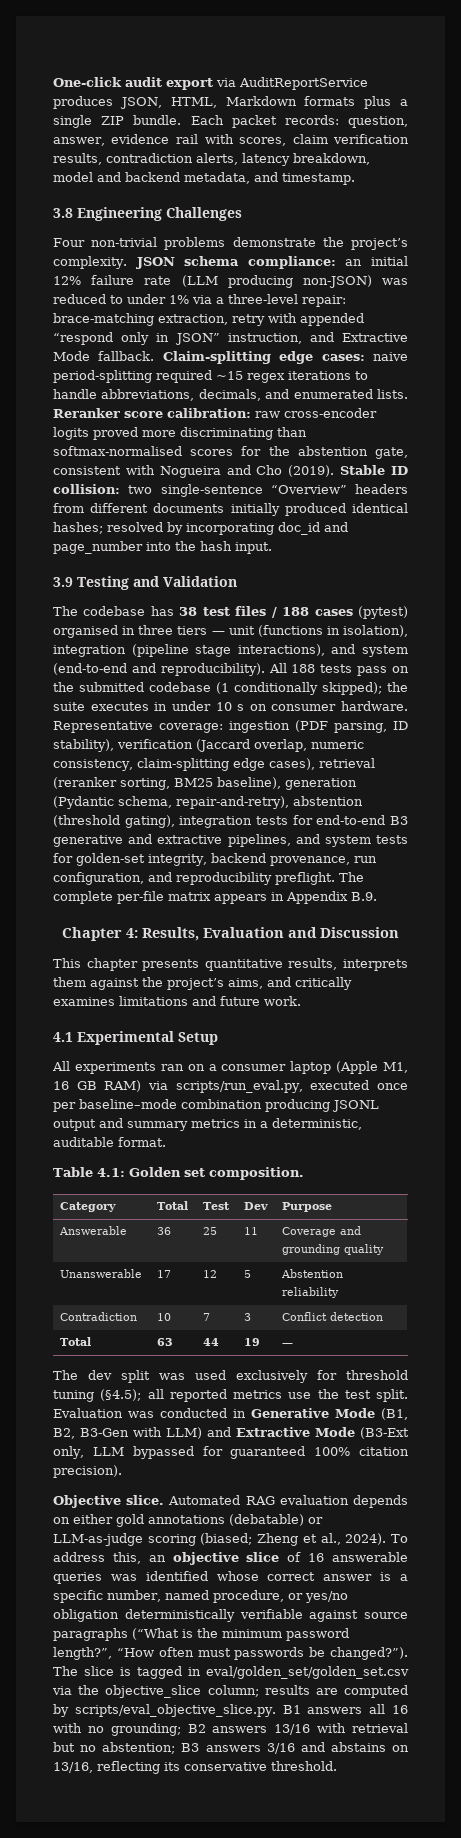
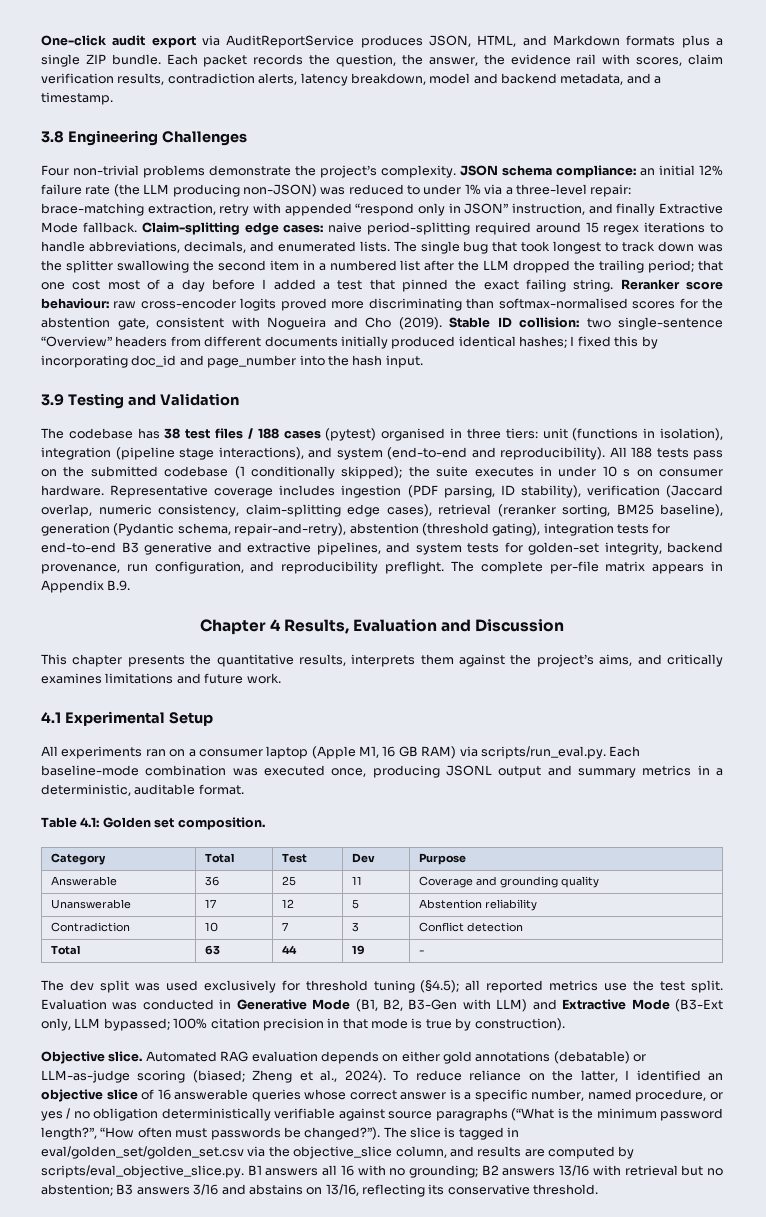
(217, 102) none -> [522,35,547,46] and
[284,115,408,128] [53,137,105,146] records: question, answer, -> [253,54,505,67] records the question, the answer, the
(278, 177) none -> [654,76,662,84] a
[181,275,218,287] (LLM -> [113,184,170,197] (the LLM
(334, 337) none -> [616,203,656,216] finally
[216,371,243,380] ~15 -> [535,222,599,233] around 15
(408, 394) none -> [393,241,723,254] [41,260,724,273] [41,279,614,292] The single bug that took longest to track down was the splitter swallowing the second item in a numbered list after the LLM dropped the trailing period; that one cost most of a day before I added a test that pinned the exact failing string.
[167,408,251,418] calibration: -> [41,298,109,309] behaviour:
[107,522,163,532] resolved -> [570,336,639,347] I fixed this
[177,626,225,635] tiers — -> [505,428,538,439] tiers:
[159,723,223,733] coverage: -> [214,485,336,498] coverage includes
[126,928,138,938] 4: -> [269,619,281,631] 4
(200, 965) none -> [190,654,212,665] the
[175,1080,408,1093] [53,1099,262,1112] scripts/run_eval.py, executed once per baseline–mode combination -> [480,746,641,759] [41,765,367,777] scripts/run_eval.py. Each baseline-mode combination was executed once,
[282,1343,294,1346] — -> [418,950,425,954] -
[132,1446,409,1459] [53,1465,122,1478] bypassed for guaranteed 100% citation precision). -> [103,1018,565,1031] bypassed; 100% citation precision in that mode is true by construction).
[53,1552,141,1564] address this, -> [415,1070,701,1082] reduce reliance on the latter, I identified
[110,1571,208,1581] was identified -> (301, 1095) none
[304,1591,348,1603] yes/no -> [41,1108,90,1121] yes / no
[207,1685,259,1697] column; -> [395,1146,474,1158] column, and

